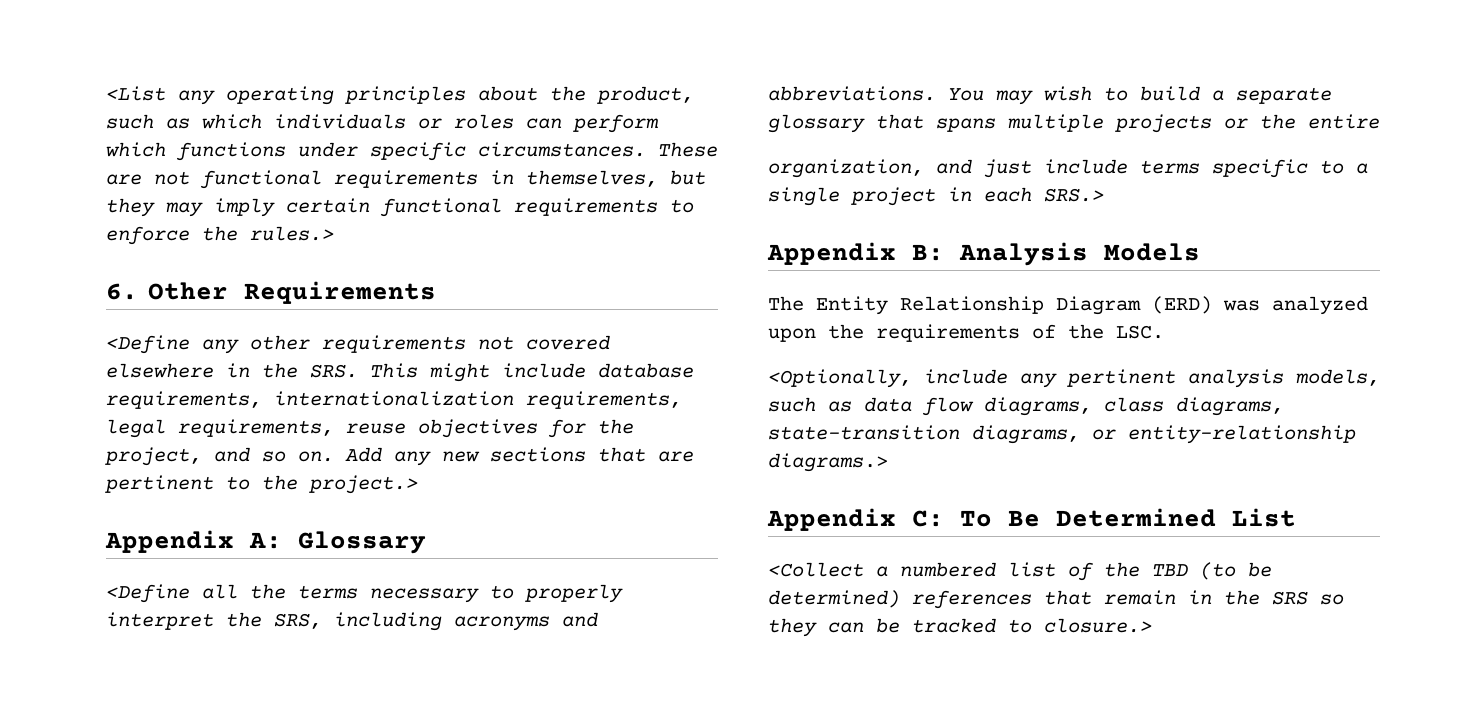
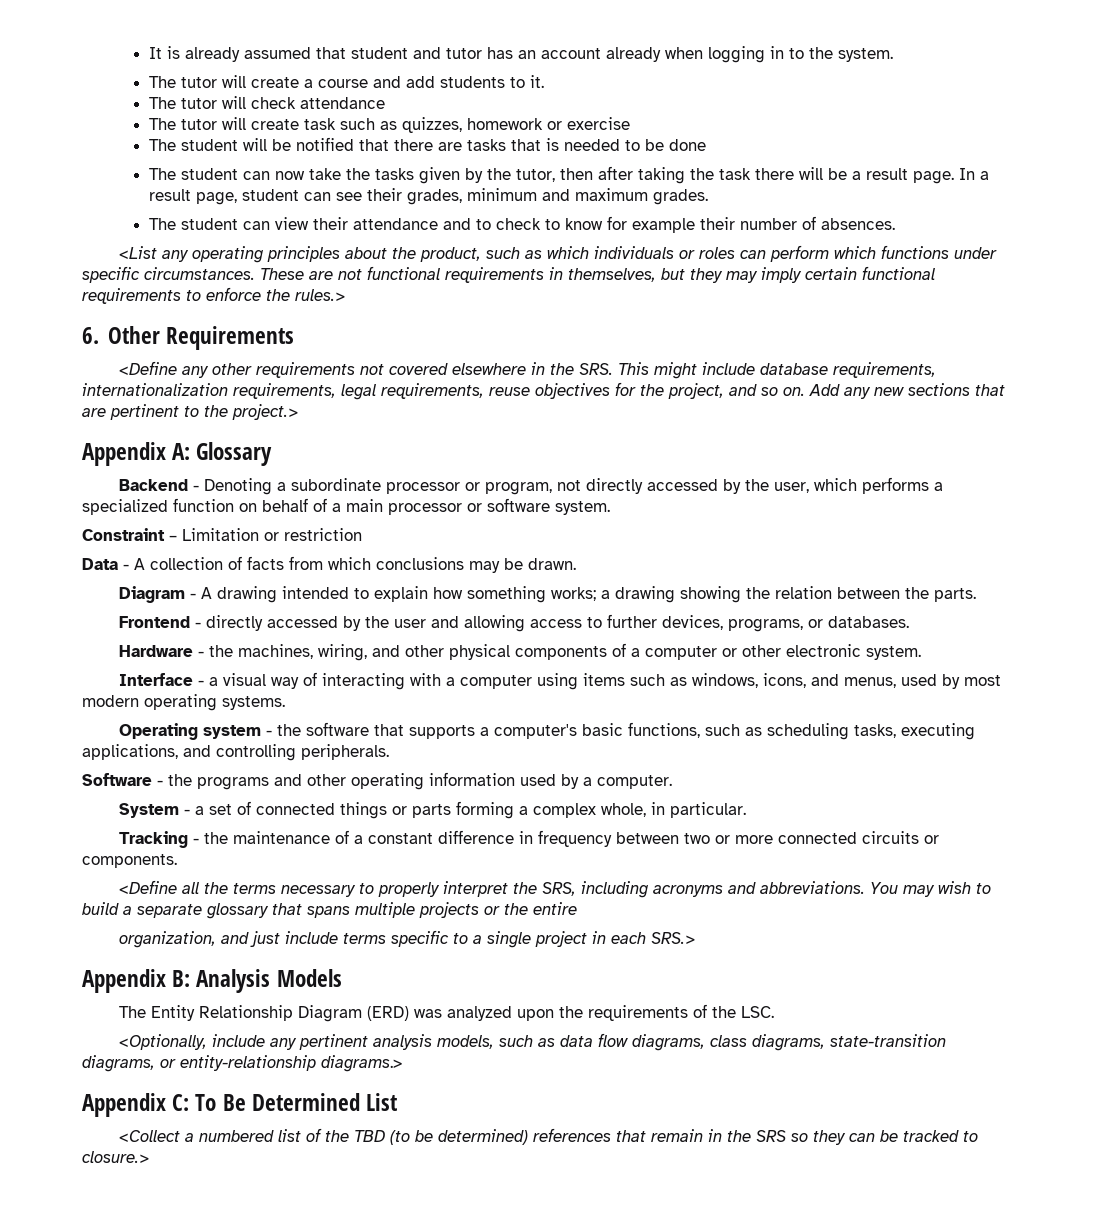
(106, 93) none -> [149,46,894,63] [149,75,545,88] [149,96,386,109] [149,117,631,133] [149,137,707,151] [149,166,990,184] [149,188,709,205] [149,216,896,233] It is already assumed that student and tutor has an account already when logging in to the system. // The tutor will create a course and add students to it. // The tutor will check attendance // The tutor will create task such as quizzes, homework or exercise // The student will be notified that there are tasks that is needed to be done // The student can now take the tasks given by the tutor, then after taking the task there will be a result page. In a result page, student can see their grades, minimum and maximum grades. // The student can view their attendance and to check to know for example their number of absences. //
(426, 542) none -> [118,477,943,495] [82,498,610,515] [82,528,362,541] [82,556,576,573] [118,586,976,603] [118,614,909,632] [118,643,921,661] [118,672,1001,690] [82,694,285,711] [118,722,975,740] [82,744,389,761] [82,772,672,790] [118,801,746,819] [118,830,939,848] [82,854,177,868] // Backend - Denoting a subordinate processor or program, not directly accessed by the user, which performs a specialized function on behalf of a main processor or software system. // Constraint – Limitation or restriction // Data - A collection of facts from which conclusions may be drawn. // Diagram - A drawing intended to explain how something works; a drawing showing the relation between the parts. // Frontend - directly accessed by the user and allowing access to further devices, programs, or databases. // Hardware - the machines, wiring, and other physical components of a computer or other electronic system. // Interface - a visual way of interacting with a computer using items such as windows, icons, and menus, used by most modern operating systems. // Operating system - the software that supports a computer's basic functions, such as scheduling tasks, executing applications, and controlling peripherals. // Software - the programs and other operating information used by a computer. // System - a set of connected things or parts forming a complex whole, in particular. // Tracking - the maintenance of a constant difference in frequency between two or more connected circuits or components.

